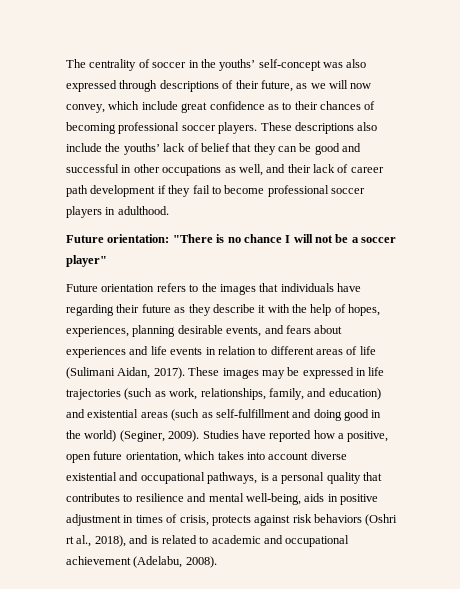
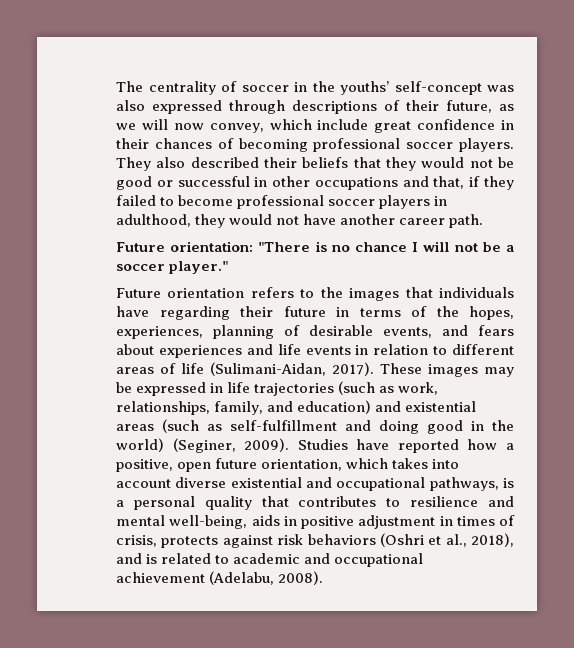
[267,102,292,110] as to -> [501,120,514,130] in
[260,122,378,134] [66,143,297,155] These descriptions also include the youths’ lack of belief that they can -> [116,157,493,171] They also described their beliefs that they would not
[342,143,362,152] and -> [156,180,173,187] or
[224,164,384,176] [66,185,156,197] as well, and their lack of career path development -> [402,176,465,189] and that,
[192,185,210,194] fail -> [116,195,156,206] failed
[117,206,169,215] adulthood. -> [116,214,484,228] adulthood, they would not have another career path.
[66,255,107,267] player" -> [169,261,229,274] player."
[174,304,346,316] as they describe it with the help of -> [336,306,459,317] in terms of the
(176, 331) none -> [284,325,300,336] of
[66,367,151,379] (Sulimani Aidan, -> [210,362,326,376] (Sulimani-Aidan,
[66,536,74,544] rt -> [428,536,442,545] et

